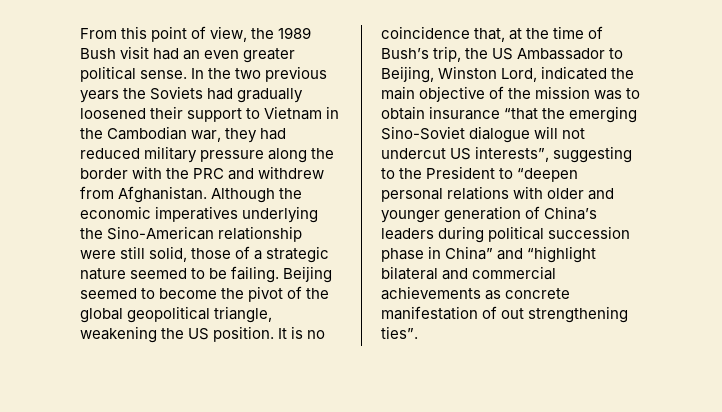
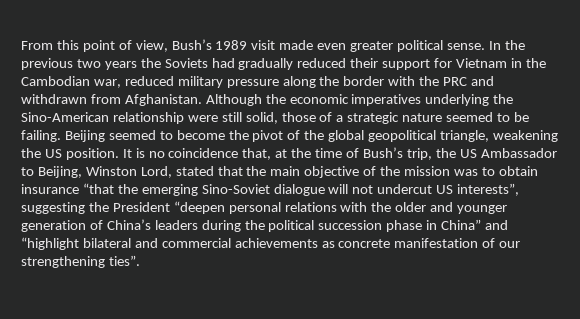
[251,27,312,39] [80,46,201,60] the 1989 Bush visit had an -> [171,39,314,50] Bush’s 1989 visit made
[235,66,328,82] two previous -> [21,58,101,70] previous two
[80,108,146,119] loosened -> [297,58,347,68] reduced
[246,108,261,119] to -> [434,58,453,68] for
[225,128,287,143] they had -> (121, 83) none
[258,166,325,179] withdrew -> [21,94,87,104] withdrawn
[541,66,608,80] indicated -> [175,166,243,176] stated that
[381,168,395,179] to -> (85, 208) none
[499,168,514,179] to -> (170, 207) none
(544, 192) none -> [371,202,392,212] the
(485, 234) none -> [244,220,265,230] the
[501,308,525,319] out -> [499,241,521,248] our

